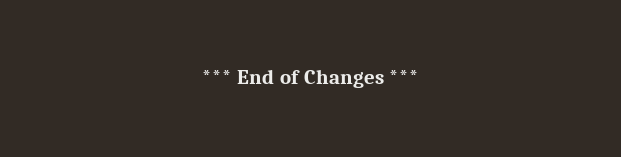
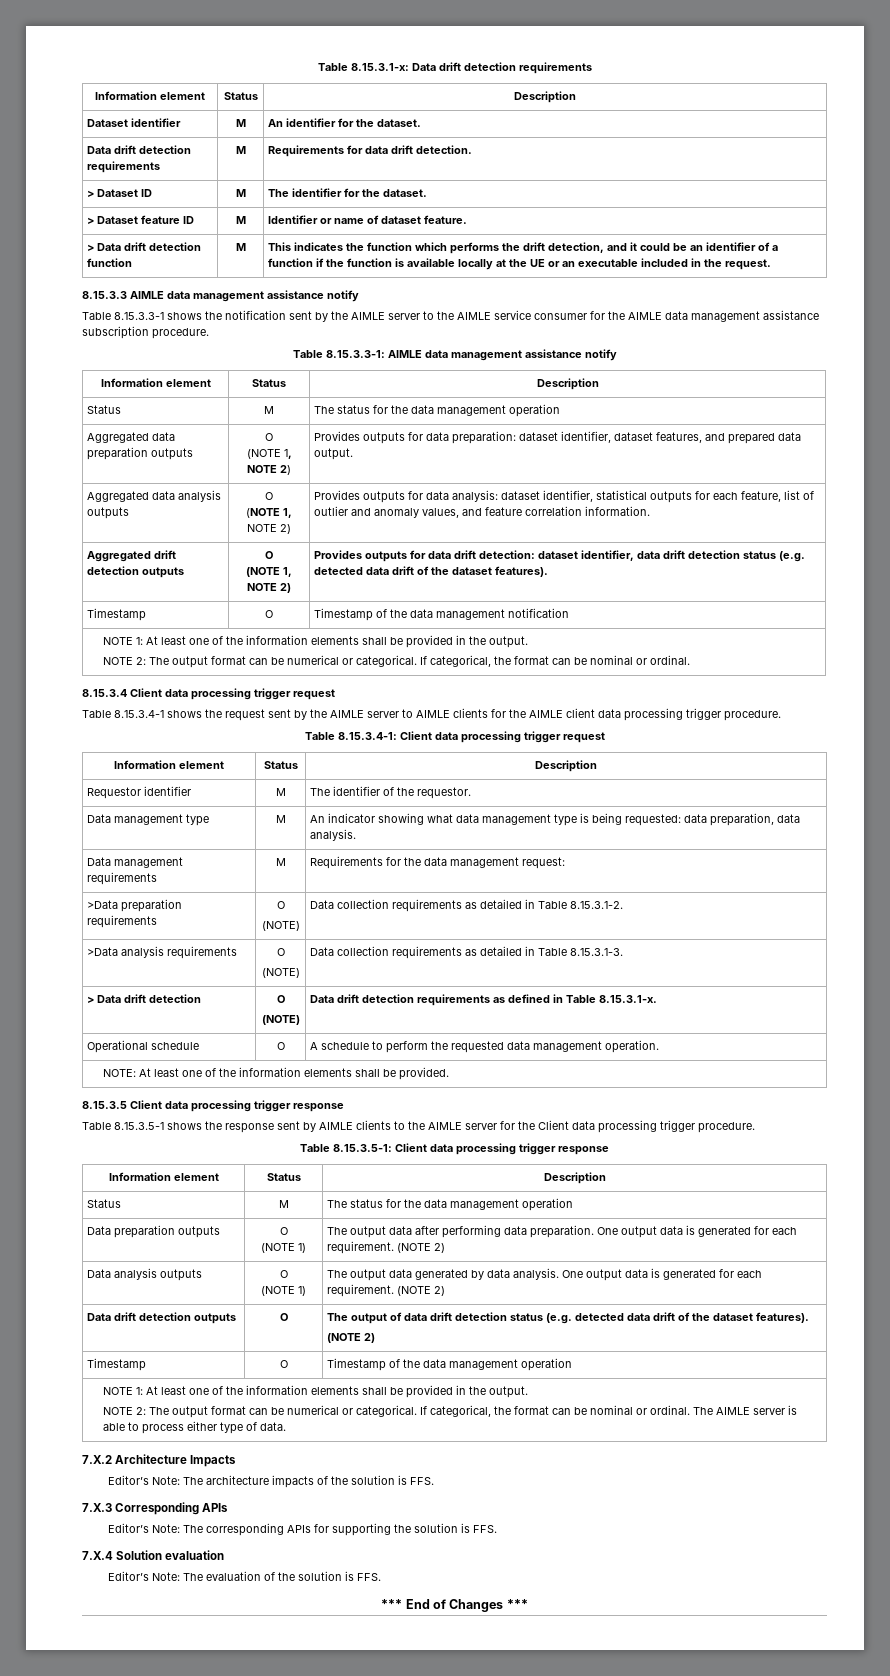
(201, 77) none -> [317,62,592,74] [95,91,205,100] [223,92,258,100] [514,91,576,103] [87,118,182,127] [235,119,246,127] [268,118,422,127] [87,145,192,154] [87,161,161,173] [235,146,246,154] [268,145,473,157] [87,189,153,197] [235,189,246,197] [268,188,428,197] [87,215,195,224] [235,216,246,224] [268,215,468,224] [87,242,202,251] [87,258,133,267] [235,243,246,251] [268,242,779,254] [268,258,772,270] [82,290,359,302] [82,310,819,322] [82,326,209,339] [292,349,617,361] [100,378,211,387] [252,379,286,387] [536,378,599,390] [87,405,122,414] [264,406,274,414] [314,404,561,417] [87,432,176,443] [87,447,194,460] [265,433,273,441] [246,449,292,459] [247,465,291,475] [314,431,802,444] [314,448,354,460] [87,490,222,502] [87,507,130,519] [265,492,273,500] [246,508,292,518] [247,524,291,534] [314,490,815,503] [314,506,651,518] [87,550,177,562] [87,566,185,578] [265,551,273,559] [246,567,292,577] [247,583,291,593] [314,550,806,562] [314,566,549,577] [87,608,147,621] [265,610,273,618] [314,608,570,621] [103,635,529,648] [103,655,691,668] [82,688,335,700] [82,708,781,721] [304,731,605,743] [114,760,224,769] [263,761,298,769] [535,760,597,772] [87,786,192,799] [275,788,286,796] [310,786,472,799] [87,814,210,826] [275,815,286,823] [310,813,801,826] [310,829,357,841] [87,857,184,868] [87,872,158,885] [275,858,286,866] [310,856,566,869] [87,899,183,912] [87,915,158,928] [276,901,285,909] [261,921,300,931] [310,899,624,912] [87,946,238,959] [276,948,285,956] [261,968,300,978] [310,946,624,959] [87,994,202,1003] [276,995,285,1003] [261,1015,300,1025] [310,994,658,1006] [87,1040,200,1053] [276,1042,285,1050] [310,1040,660,1053] [103,1067,450,1080] [82,1100,344,1112] [82,1120,755,1133] [300,1143,609,1155] [108,1172,219,1181] [266,1173,301,1181] [543,1172,606,1184] [87,1199,122,1208] [278,1200,289,1208] [327,1198,574,1211] [87,1225,221,1238] [279,1227,288,1235] [261,1243,306,1253] [327,1225,798,1238] [327,1241,446,1254] [87,1268,203,1281] [279,1270,288,1278] [261,1286,306,1296] [327,1268,763,1281] [327,1284,446,1297] [87,1312,237,1324] [279,1313,288,1321] [327,1312,810,1324] [327,1333,376,1343] [87,1358,147,1371] [279,1360,288,1368] [327,1358,573,1371] [103,1385,529,1398] [103,1405,798,1418] [103,1421,287,1434] [82,1454,237,1467] [108,1475,435,1488] [82,1502,229,1515] [108,1523,498,1536] [82,1550,225,1560] [108,1571,382,1581] Table 8.15.3.1-x: Data drift detection requirements // Information element | Status | Description // Dataset identifier | M | An identifier for the dataset. // Data drift detection requirements | M | Requirements for data drift detection. // > Dataset ID | M | The identifier for the dataset. // > Dataset feature ID | M | Identifier or name of dataset feature. // > Data drift detection function | M | This indicates the function which performs the drift detection, and it could be an identifier of a function if the function is available locally at the UE or an executable included in the request. // 8.15.3.3 AIMLE data management assistance notify // Table 8.15.3.3-1 shows the notification sent by the AIMLE server to the AIMLE service consumer for the AIMLE data management assistance subscription procedure. // Table 8.15.3.3-1: AIMLE data management assistance notify // Information element | Status | Description // Status | M | The status for the data management operation // Aggregated data preparation outputs | O // (NOTE 1, NOTE 2) | Provides outputs for data preparation: dataset identifier, dataset features, and prepared data output. // Aggregated data analysis outputs | O // (NOTE 1, NOTE 2) | Provides outputs for data analysis: dataset identifier, statistical outputs for each feature, list of outlier and anomaly values, and feature correlation information. // Aggregated drift detection outputs | O // (NOTE 1, NOTE 2) | Provides outputs for data drift detection: dataset identifier, data drift detection status (e.g. detected data drift of the dataset features). // Timestamp | O | Timestamp of the data management notification // NOTE 1: At least one of the information elements shall be provided in the output. // NOTE 2: The output format can be numerical or categorical. If categorical, the format can be nominal or ordinal. // 8.15.3.4 Client data processing trigger request // Table 8.15.3.4-1 shows the request sent by the AIMLE server to AIMLE clients for the AIMLE client data processing trigger procedure. // Table 8.15.3.4-1: Client data processing trigger request // Information element | Status | Description // Requestor identifier | M | The identifier of the requestor. // Data management type | M | An indicator showing what data management type is being requested: data preparation, data analysis. // Data management requirements | M | Requirements for the data management request: // >Data preparation requirements | O // (NOTE) | Data collection requirements as detailed in Table 8.15.3.1-2. // >Data analysis requirements | O // (NOTE) | Data collection requirements as detailed in Table 8.15.3.1-3. // > Data drift detection | O // (NOTE) | Data drift detection requirements as defined in Table 8.15.3.1-x. // Operational schedule | O | A schedule to perform the requested data management operation. // NOTE: At least one of the information elements shall be provided. // 8.15.3.5 Client data processing trigger response // Table 8.15.3.5-1 shows the response sent by AIMLE clients to the AIMLE server for the Client data processing trigger procedure. // Table 8.15.3.5-1: Client data processing trigger response // Information element | Status | Description // Status | M | The status for the data management operation // Data preparation outputs | O // (NOTE 1) | The output data after performing data preparation. One output data is generated for each requirement. (NOTE 2) // Data analysis outputs | O // (NOTE 1) | The output data generated by data analysis. One output data is generated for each requirement. (NOTE 2) // Data drift detection outputs | O | The output of data drift detection status (e.g. detected data drift of the dataset features). // (NOTE 2) // Timestamp | O | Timestamp of the data management operation // NOTE 1: At least one of the information elements shall be provided in the output. // NOTE 2: The output format can be numerical or categorical. If categorical, the format can be nominal or ordinal. The AIMLE server is able to process either type of data. // 7.X.2 Architecture Impacts // Editor’s Note: The architecture impacts of the solution is FFS. // 7.X.3 Corresponding APIs // Editor’s Note: The corresponding APIs for supporting the solution is FFS. // 7.X.4 Solution evaluation // Editor’s Note: The evaluation of the solution is FFS. //

